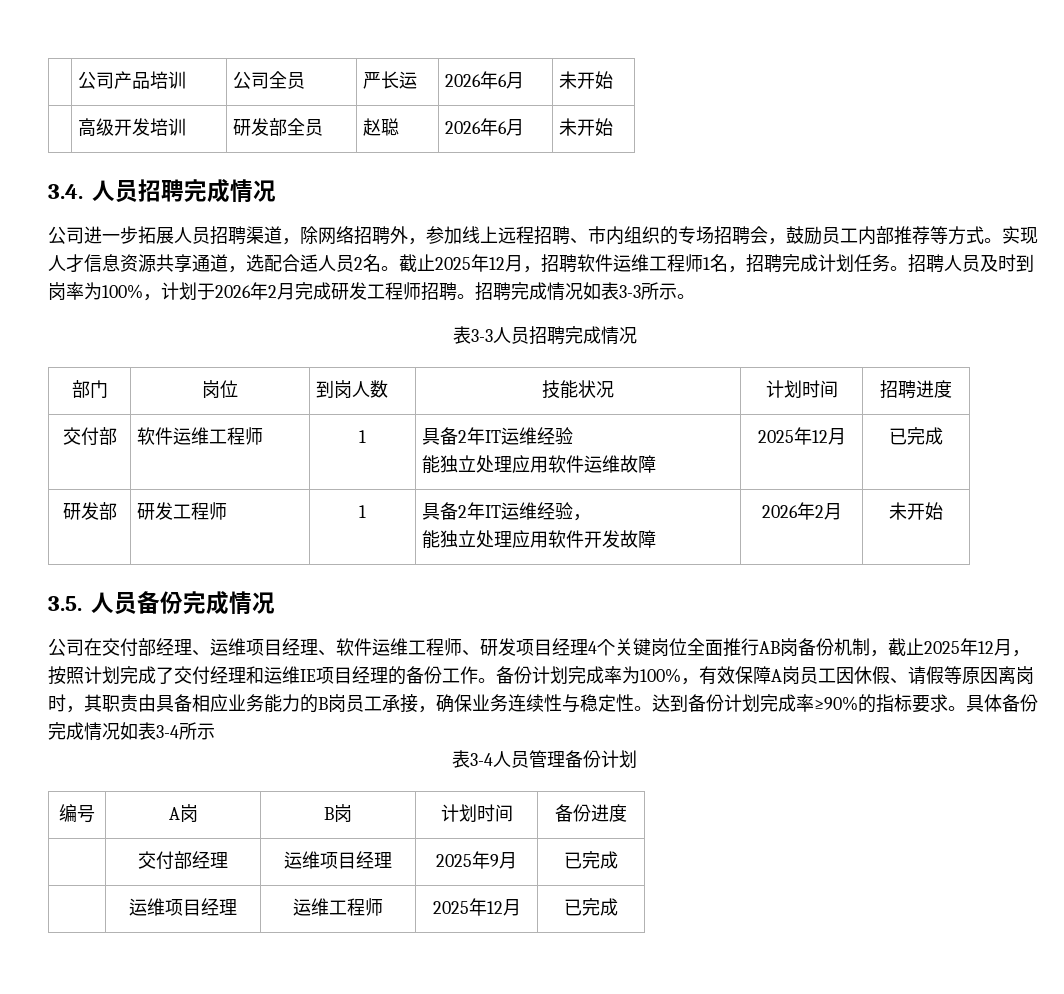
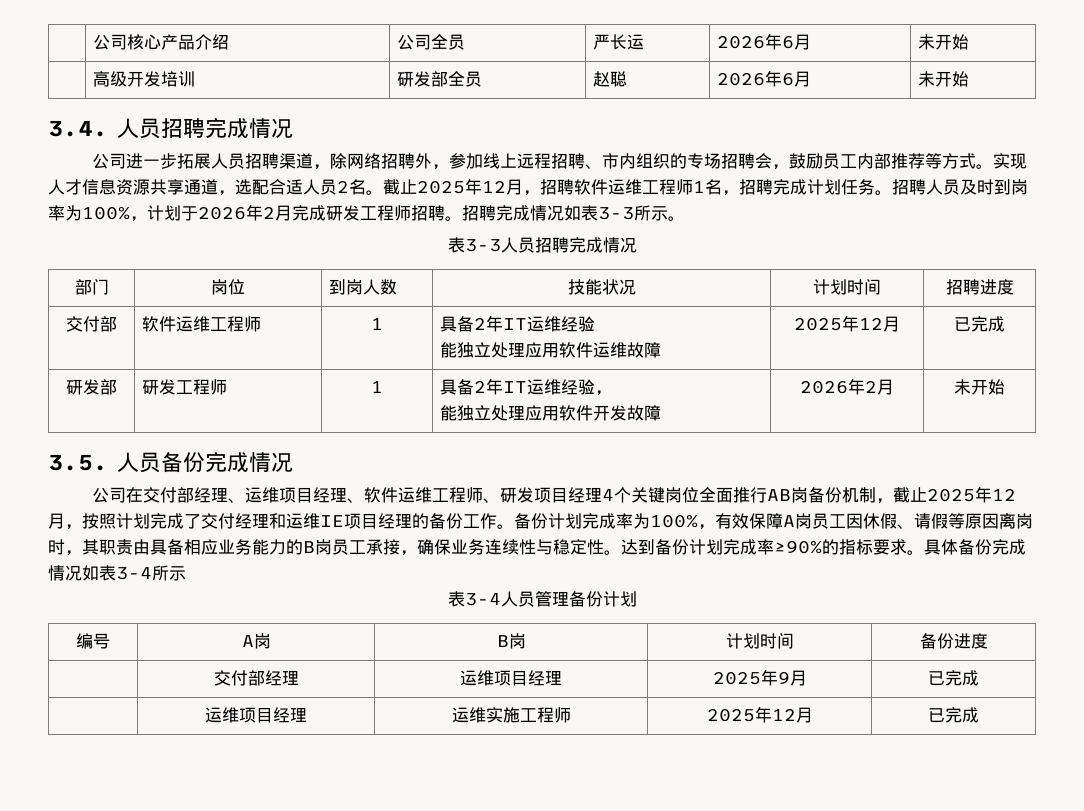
[78,71,187,89] | 公司产品培训 -> [92,34,229,50] | 公司核心产品介绍
(329, 907) none -> [485,707,520,723] 实施

